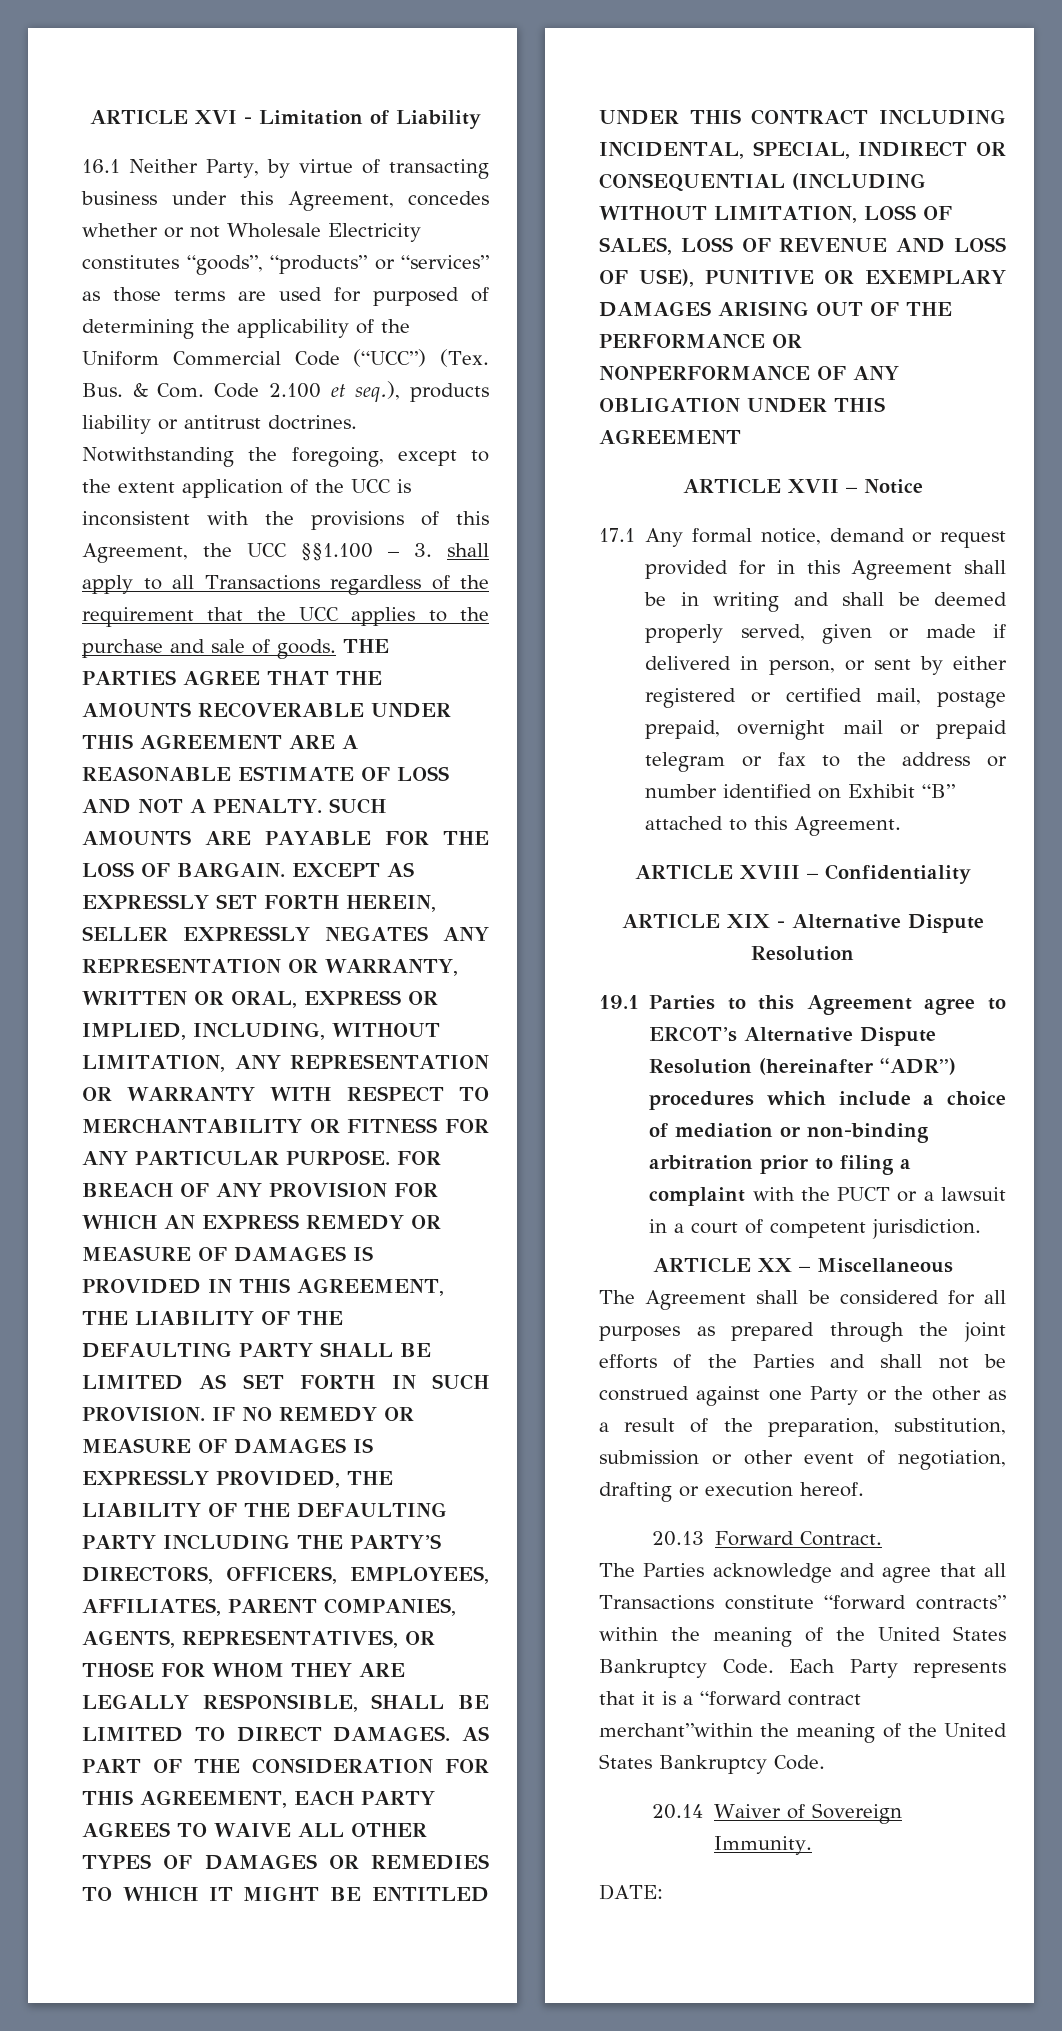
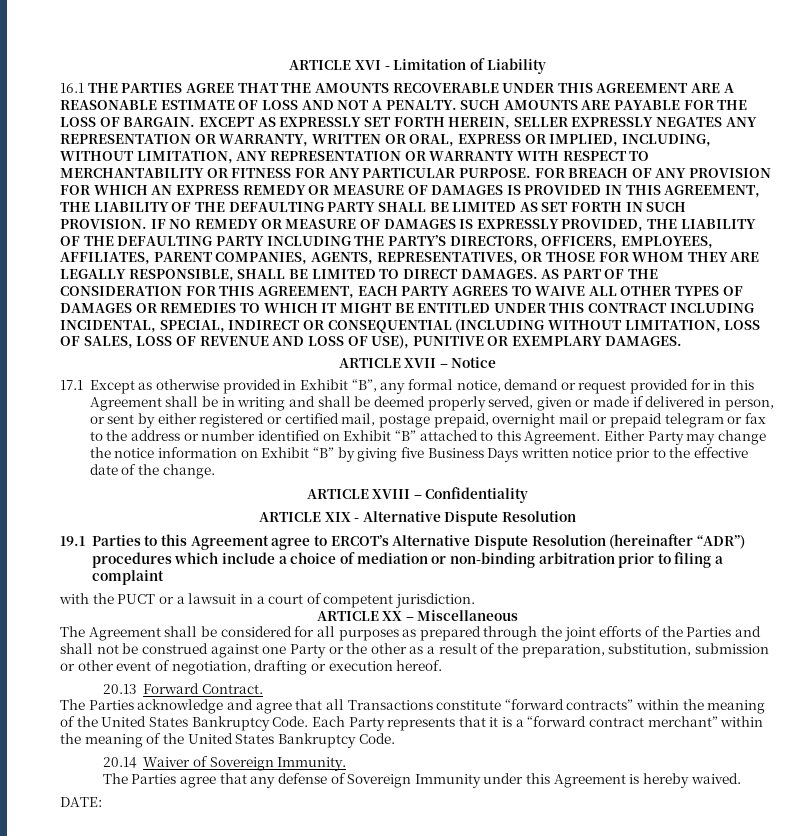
[129,159,489,179] [81,191,489,211] [82,223,421,242] [82,255,489,275] [82,287,489,306] [82,319,410,339] [82,349,490,367] [82,381,490,402] [82,415,357,434] [82,447,489,467] [82,479,411,498] [82,511,489,530] [82,543,489,563] [82,575,489,595] [82,607,489,627] [82,639,336,659] Neither Party, by virtue of transacting business under this Agreement, concedes whether or not Wholesale Electricity constitutes “goods”, “products” or “services” as those terms are used for purposed of determining the applicability of the Uniform Commercial Code (“UCC”) (Tex. Bus. & Com. Code 2.100 et seq.), products liability or antitrust doctrines. Notwithstanding the foregoing, except to the extent application of the UCC is inconsistent with the provisions of this Agreement, the UCC §§1.100 – 3. shall apply to all Transactions regardless of the requirement that the UCC applies to the purchase and sale of goods. -> (84, 88) none
[599,301,952,317] [599,333,802,349] [599,365,899,381] [599,397,885,413] [599,429,741,444] DAMAGES ARISING OUT OF THE PERFORMANCE OR NONPERFORMANCE OF ANY OBLIGATION UNDER THIS AGREEMENT -> [604,336,682,346] DAMAGES.
[645,528,684,547] Any -> [89,379,406,394] Except as otherwise provided in Exhibit “B”, any
(902, 826) none -> [604,430,767,445] [89,447,749,462] [89,464,215,479] Either Party may change the notice information on Exhibit “B” by giving five Business Days written notice prior to the effective date of the change.
(746, 1196) none -> (164, 577) //
[599,1723,753,1737] merchant”within -> [647,716,764,727] merchant” within
(812, 1845) none -> [102,773,741,788] // The Parties agree that any defense of Sovereign Immunity under this Agreement is hereby waived.

